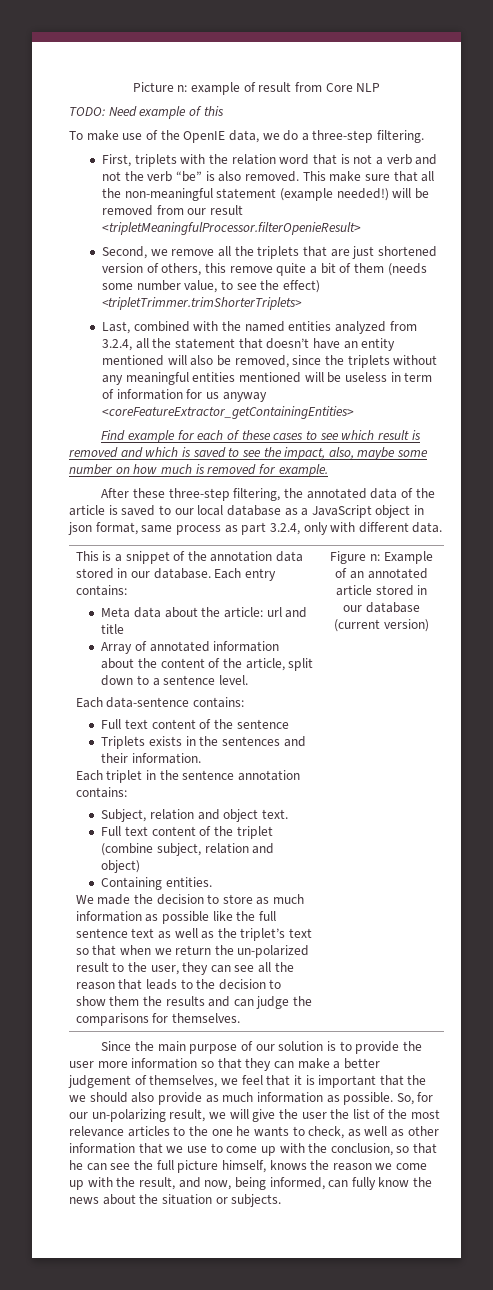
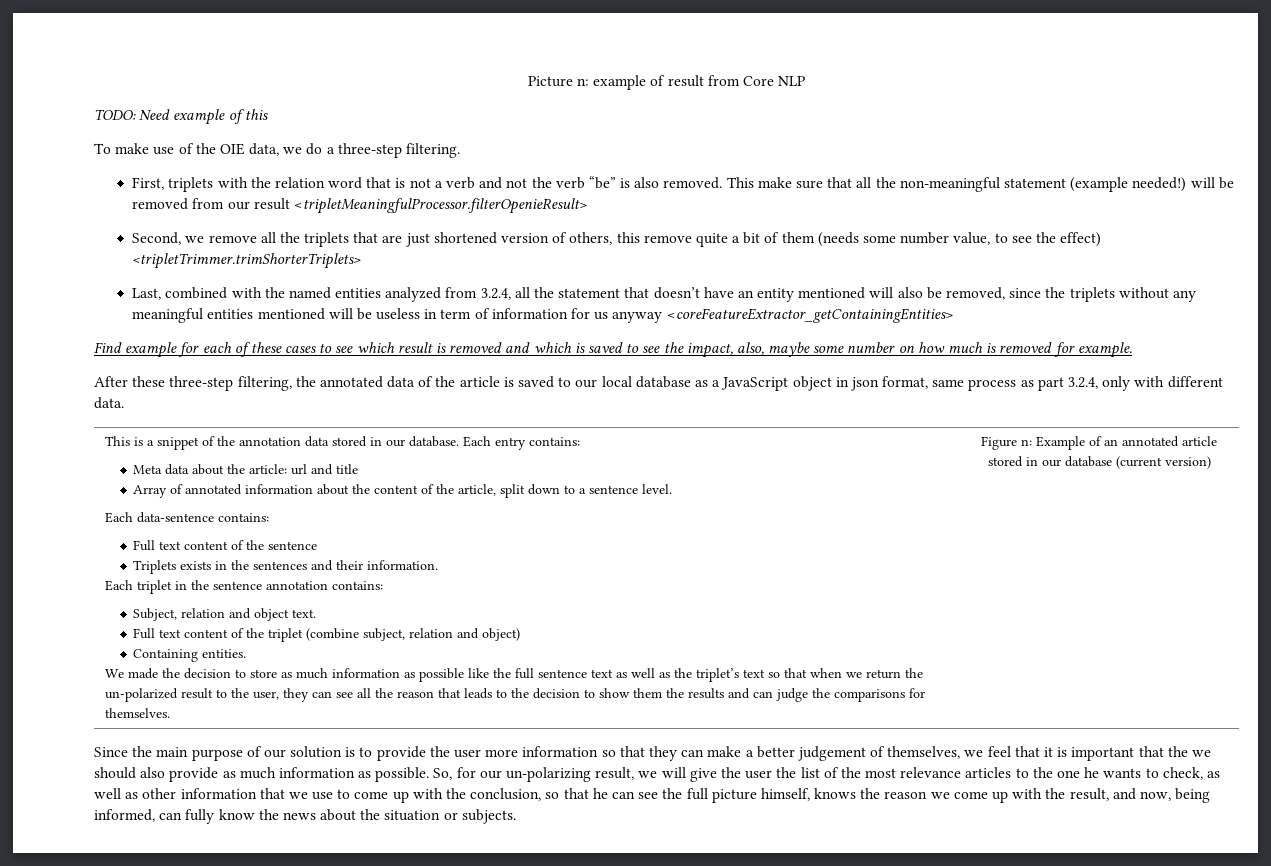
[183,131,226,143] OpenIE -> [219,143,245,155] OIE

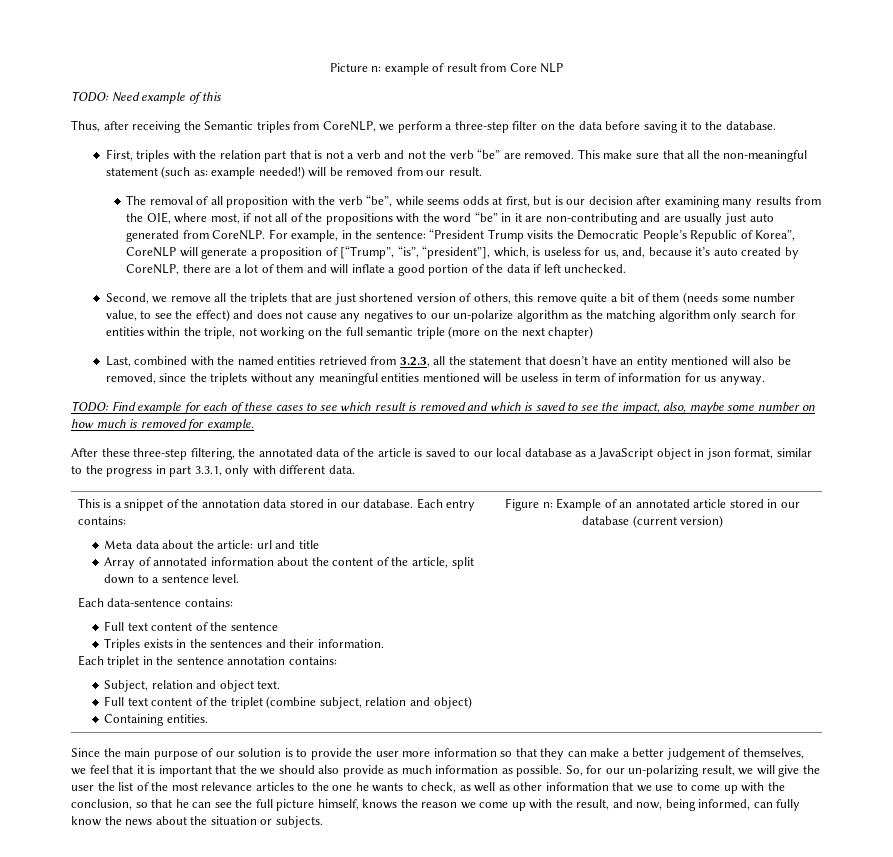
[94,143,461,158] To make use of the OIE data, we do a three-step filtering. -> [71,120,776,133] Thus, after receiving the Semantic triples from CoreNLP, we perform a three-step filter on the data before saving it to the database.
[168,177,214,192] triplets -> [136,150,170,162] triples
[328,177,363,189] word -> [264,150,287,162] part
[620,177,660,188] is also -> [503,153,521,159] are
[1070,177,1129,192] (example -> [161,166,256,179] (such as: example
[253,198,588,214] result <tripletMeaningfulProcessor.filterOpenieResult> -> [448,167,482,176] [126,195,821,208] [126,212,774,225] [126,229,796,242] [126,246,799,259] [126,264,627,276] result. // The removal of all proposition with the verb “be”, while seems odds at first, but is our decision after examining many results from the OIE, where most, if not all of the propositions with the word “be” in it are non-contributing and are usually just auto generated from CoreNLP. For example, in the sentence: “President Trump visits the Democratic People’s Republic of Korea”, CoreNLP will generate a proposition of [“Trump”, “is”, “president”], which, is useless for us, and, because it’s auto created by CoreNLP, there are a lot of them and will inflate a good portion of the data if left unchecked.
[132,253,362,269] <tripletTrimmer.trimShorterTriplets> -> [233,310,796,322] [105,326,594,339] and does not cause any negatives to our un-polarize algorithm as the matching algorithm only search for entities within the triple, not working on the full semantic triple (more on the next chapter)
[385,287,511,302] analyzed from 3.2.4, -> [318,356,430,367] retrieved from 3.2.3,
[612,308,954,323] anyway <coreFeatureExtractor_getContainingEntities> // -> [719,376,765,385] [71,401,109,412] anyway. // TODO:
[932,377,1098,391] same process as part 3.2.4, -> [776,448,812,457] [71,465,222,477] similar to the progress in part 3.3.1,
[133,560,177,574] Triplets -> [104,638,141,651] Triples
[105,668,924,682] [105,688,926,702] [105,708,171,718] // We made the decision to store as much information as possible like the full sentence text as well as the triplet’s text so that when we return the un-polarized result to the user, they can see all the reason that leads to the decision to show them the results and can judge the comparisons for themselves. -> (208, 718) none

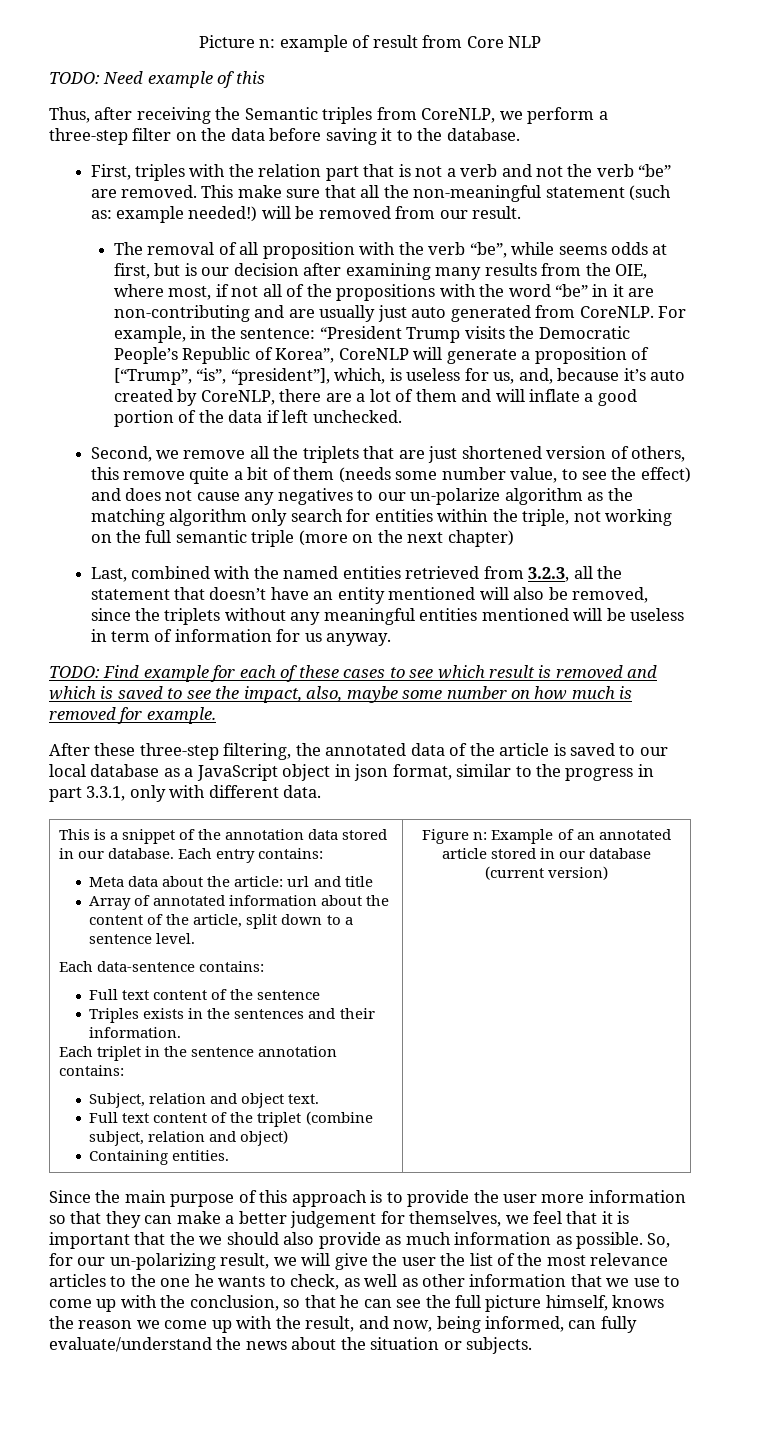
[215,748,282,757] our solution -> [259,1190,367,1207] this approach
[728,748,741,757] of -> [380,1211,405,1224] for
[71,816,102,826] know -> [49,1337,212,1352] evaluate/understand

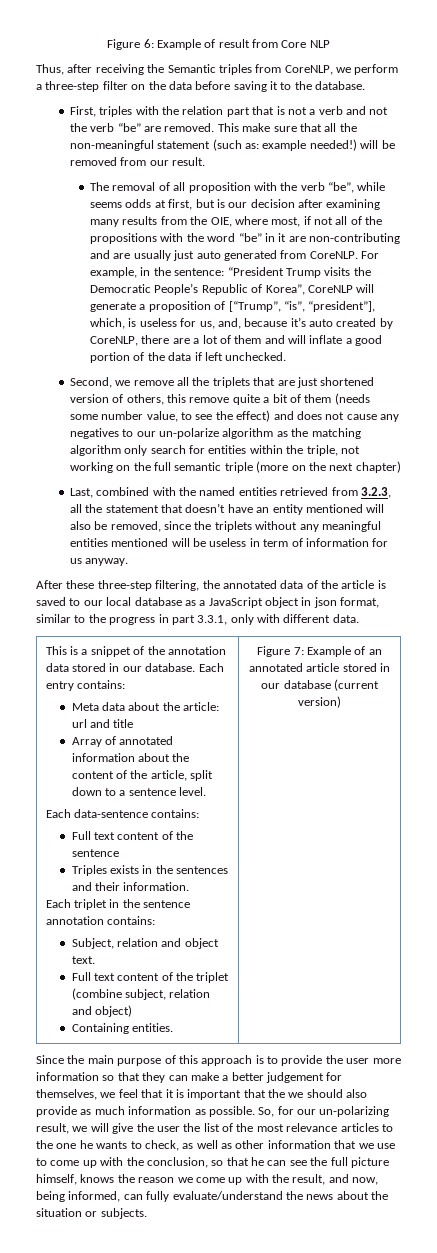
[198,35,348,52] Picture n: example -> [107,39,201,50] Figure 6: Example
[49,71,265,88] // TODO: Need example of this -> (330, 44) none
[49,665,658,682] [49,686,633,703] [49,707,216,724] // TODO: Find example for each of these cases to see which result is removed and which is saved to see the impact, also, maybe some number on how much is removed for example. -> (129, 562) none
[473,832,488,840] n: -> [293,647,304,655] 7:

